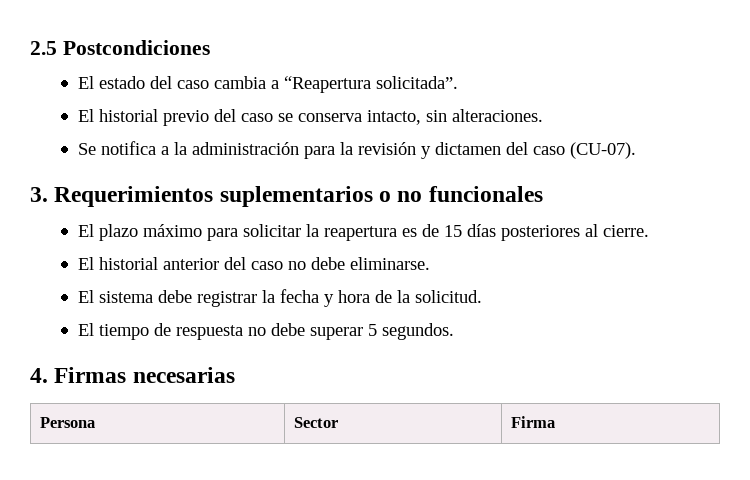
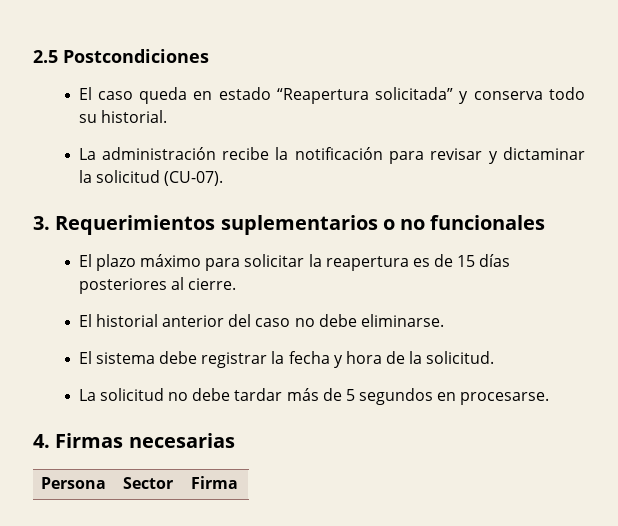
[98,76,458,93] [77,109,543,126] [77,141,565,159] estado del caso cambia a “Reapertura solicitada”. // El historial previo del caso se conserva intacto, sin alteraciones. // Se notifica a la administración para la revisión y dictamen del caso -> [97,87,585,104] [78,110,167,123] [78,147,585,164] [78,170,160,183] caso queda en estado “Reapertura solicitada” y conserva todo su historial. // La administración recibe la notificación para revisar y dictaminar la solicitud
[77,323,454,340] El tiempo de respuesta no debe superar 5 segundos. -> [78,388,550,405] La solicitud no debe tardar más de 5 segundos en procesarse.

